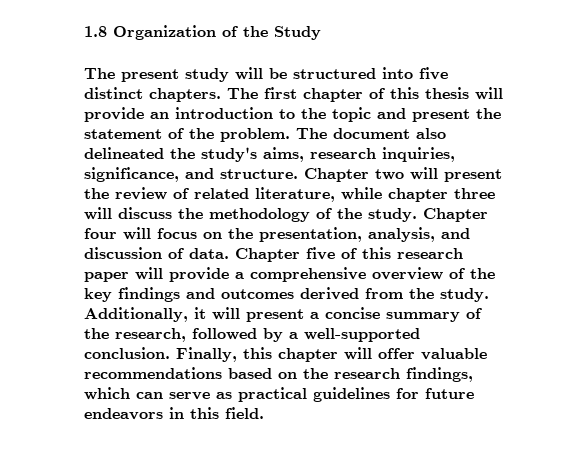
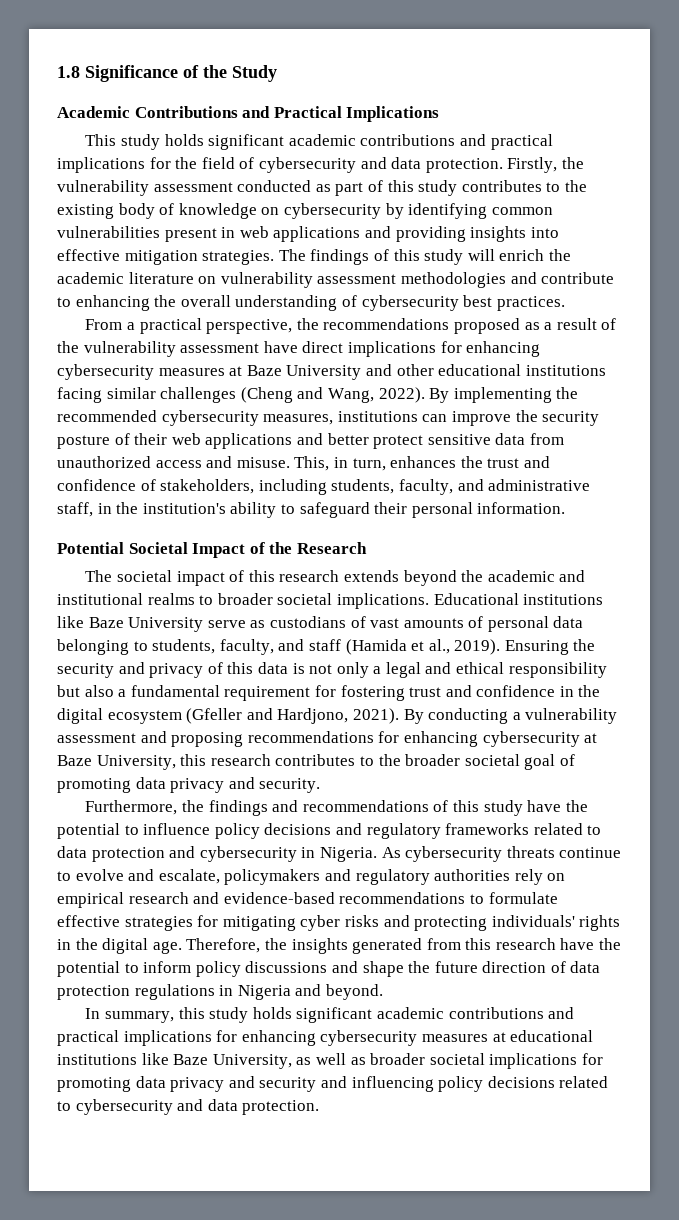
[113,25,216,40] Organization -> [85,65,178,82] Significance
[84,67,448,82] [84,87,503,102] [84,107,501,122] [84,128,446,142] [84,147,455,162] [84,167,502,182] [84,187,495,202] [84,207,488,222] [84,227,470,242] [84,247,463,262] [84,267,495,282] [84,287,489,302] [84,307,482,322] [84,328,420,342] [84,347,487,362] [84,367,473,382] [84,387,474,402] [84,407,264,420] The present study will be structured into five distinct chapters. The first chapter of this thesis will provide an introduction to the topic and present the statement of the problem. The document also delineated the study's aims, research inquiries, significance, and structure. Chapter two will present the review of related literature, while chapter three will discuss the methodology of the study. Chapter four will focus on the presentation, analysis, and discussion of data. Chapter five of this research paper will provide a comprehensive overview of the key findings and outcomes derived from the study. Additionally, it will present a concise summary of the research, followed by a well-supported conclusion. Finally, this chapter will offer valuable recommendations based on the research findings, which can serve as practical guidelines for future endeavors in this field. -> [57,106,440,122] [85,134,553,150] [57,157,584,173] [57,180,587,196] [57,203,553,219] [57,226,559,242] [57,249,571,265] [57,272,615,288] [57,295,565,311] [85,318,617,334] [57,341,541,357] [57,364,606,380] [57,387,579,403] [57,410,600,426] [57,433,564,449] [57,456,550,471] [57,479,591,495] [57,502,566,518] [57,542,367,558] [85,570,586,586] [57,593,604,609] [57,616,584,632] [57,639,596,655] [57,662,607,678] [57,685,601,701] [57,708,618,724] [57,731,598,747] [57,754,575,770] [57,777,321,793] [85,800,588,816] [57,823,602,839] [57,846,622,862] [57,869,566,885] [57,892,558,908] [57,915,621,931] [57,938,622,954] [57,961,601,977] [57,984,383,1000] [85,1007,575,1023] [57,1030,594,1046] [57,1053,603,1069] [57,1076,609,1092] [57,1099,320,1115] Academic Contributions and Practical Implications // This study holds significant academic contributions and practical implications for the field of cybersecurity and data protection. Firstly, the vulnerability assessment conducted as part of this study contributes to the existing body of knowledge on cybersecurity by identifying common vulnerabilities present in web applications and providing insights into effective mitigation strategies. The findings of this study will enrich the academic literature on vulnerability assessment methodologies and contribute to enhancing the overall understanding of cybersecurity best practices. // From a practical perspective, the recommendations proposed as a result of the vulnerability assessment have direct implications for enhancing cybersecurity measures at Baze University and other educational institutions facing similar challenges (Cheng and Wang, 2022). By implementing the recommended cybersecurity measures, institutions can improve the security posture of their web applications and better protect sensitive data from unauthorized access and misuse. This, in turn, enhances the trust and confidence of stakeholders, including students, faculty, and administrative staff, in the institution's ability to safeguard their personal information. // Potential Societal Impact of the Research // The societal impact of this research extends beyond the academic and institutional realms to broader societal implications. Educational institutions like Baze University serve as custodians of vast amounts of personal data belonging to students, faculty, and staff (Hamida et al., 2019). Ensuring the security and privacy of this data is not only a legal and ethical responsibility but also a fundamental requirement for fostering trust and confidence in the digital ecosystem (Gfeller and Hardjono, 2021). By conducting a vulnerability assessment and proposing recommendations for enhancing cybersecurity at Baze University, this research contributes to the broader societal goal of promoting data privacy and security. // Furthermore, the findings and recommendations of this study have the potential to influence policy decisions and regulatory frameworks related to data protection and cybersecurity in Nigeria. As cybersecurity threats continue to evolve and escalate, policymakers and regulatory authorities rely on empirical research and evidence-based recommendations to formulate effective strategies for mitigating cyber risks and protecting individuals' rights in the digital age. Therefore, the insights generated from this research have the potential to inform policy discussions and shape the future direction of data protection regulations in Nigeria and beyond. // In summary, this study holds significant academic contributions and practical implications for enhancing cybersecurity measures at educational institutions like Baze University, as well as broader societal implications for promoting data privacy and security and influencing policy decisions related to cybersecurity and data protection.

